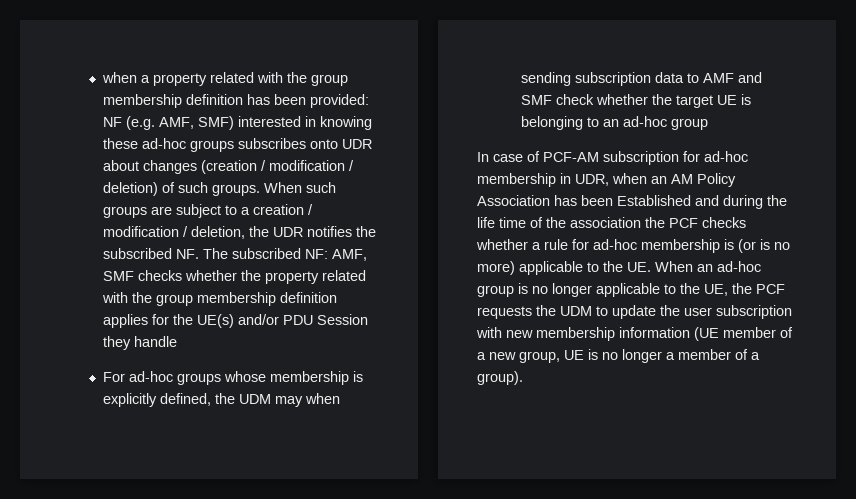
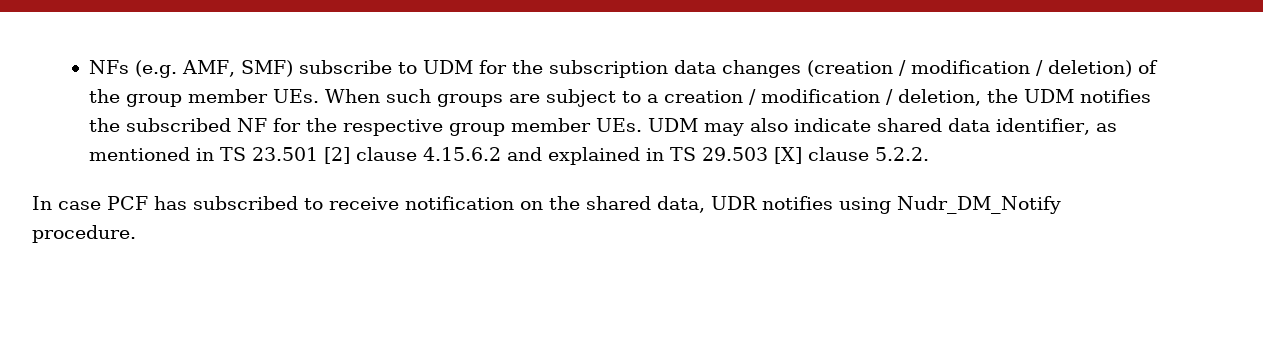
[102,72,349,86] [103,94,370,108] [103,116,373,130] [103,138,373,152] [103,160,140,171] when a property related with the group membership definition has been provided: NF (e.g. AMF, SMF) interested in knowing these ad-hoc groups subscribes onto UDR about -> [88,60,716,78] NFs (e.g. AMF, SMF) subscribe to UDM for the subscription data
[178,182,261,196] such groups. -> [88,89,319,107] the group member UEs.
[273,227,304,237] UDR -> [1023,89,1074,103] UDM
[176,248,368,261] [103,270,367,284] [102,292,338,306] [103,314,369,328] [103,336,178,350] [103,371,364,385] [103,393,341,407] [521,72,763,86] [521,94,752,108] [521,116,709,130] [477,151,748,165] [477,173,736,187] [477,195,787,209] [477,217,746,228] [476,239,790,253] [477,261,761,275] [477,283,785,297] [477,305,792,319] [476,327,793,341] [477,349,760,363] [477,371,523,385] NF. The subscribed NF: AMF, SMF checks whether the property related with the group membership definition applies for the UE(s) and/or PDU Session they handle // For ad-hoc groups whose membership is explicitly defined, the UDM may when sending subscription data to AMF and SMF check whether the target UE is belonging to an ad-hoc group // In case of PCF-AM subscription for ad-hoc membership in UDR, when an AM Policy Association has been Established and during the life time of the association the PCF checks whether a rule for ad-hoc membership is (or is no more) applicable to the UE. When an ad-hoc group is no longer applicable to the UE, the PCF requests the UDM to update the user subscription with new membership information (UE member of a new group, UE is no longer a member of a group). -> [236,118,1117,136] [88,147,929,165] [32,196,1061,214] [32,225,136,243] NF for the respective group member UEs. UDM may also indicate shared data identifier, as mentioned in TS 23.501 [2] clause 4.15.6.2 and explained in TS 29.503 [X] clause 5.2.2. // In case PCF has subscribed to receive notification on the shared data, UDR notifies using Nudr_DM_Notify procedure.

